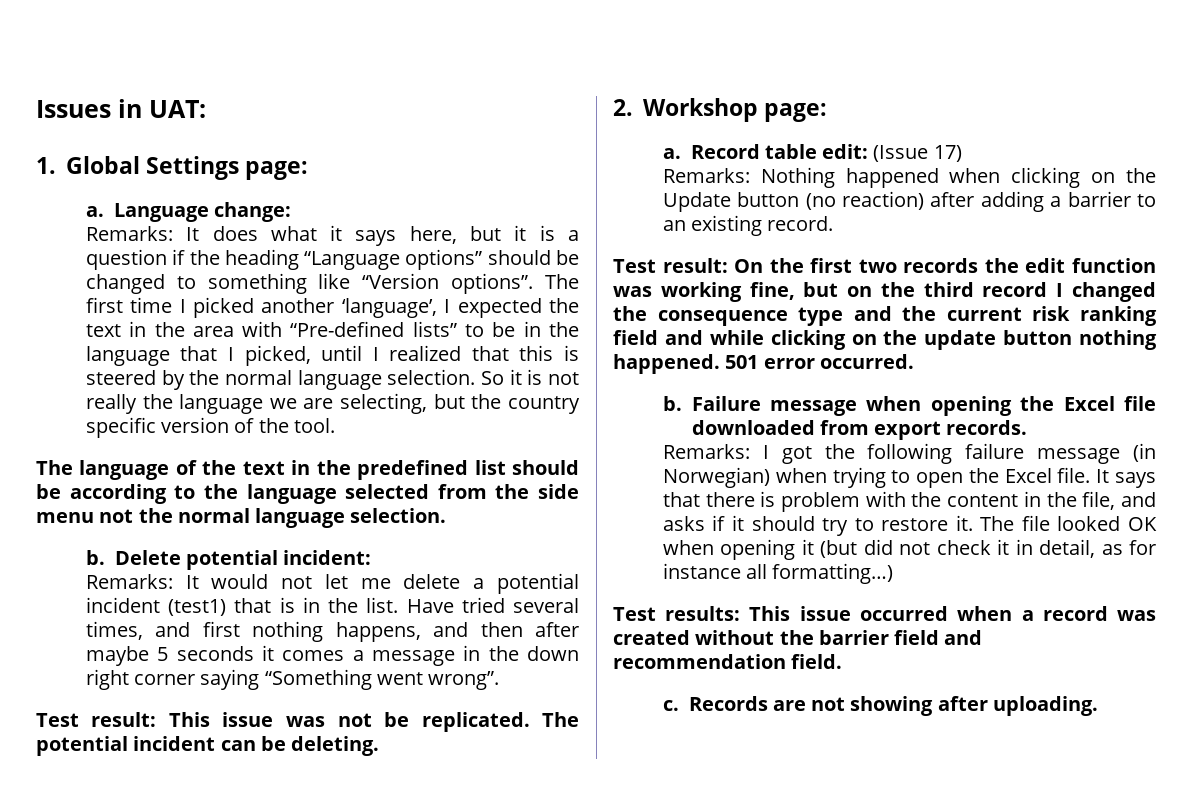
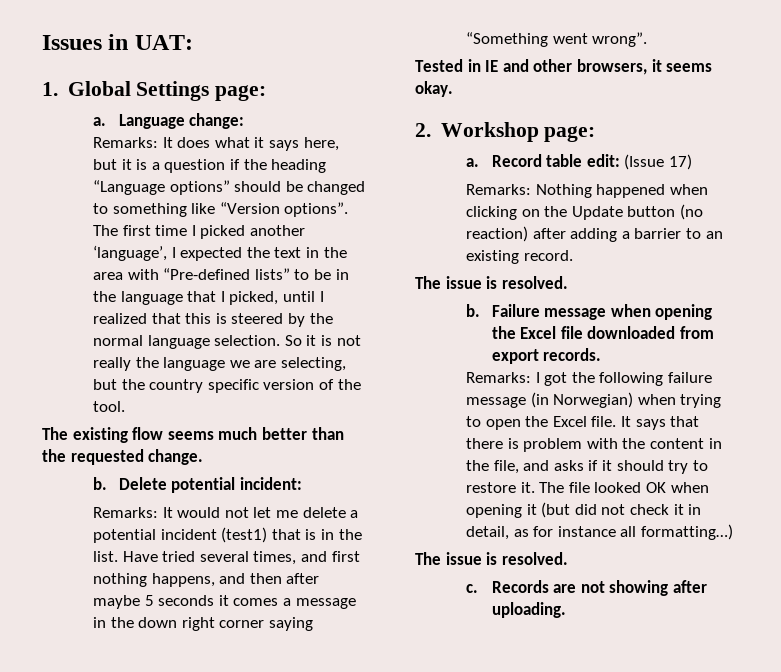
[79,460,580,480] [36,484,579,504] [36,508,447,528] language of the text in the predefined list should be according to the language selected from the side menu not the normal language selection. -> [72,427,344,443] [42,449,204,465] existing flow seems much better than the requested change.
[36,712,579,732] [36,736,380,756] Test result: This issue was not be replicated. The potential incident can be deleting. -> [415,59,713,75] [415,81,453,97] Tested in IE and other browsers, it seems okay.
[613,258,1156,273] [613,282,1156,302] [613,306,1157,326] [613,330,1157,350] [613,354,914,374] Test result: On the first two records the edit function was working fine, but on the third record I changed the consequence type and the current risk ranking field and while clicking on the update button nothing happened. 501 error occurred. -> [415,276,568,289] The issue is resolved.
[613,606,1156,621] [613,630,983,645] [613,654,843,669] Test results: This issue occurred when a record was created without the barrier field and recommendation field. -> [415,552,568,565] The issue is resolved.

